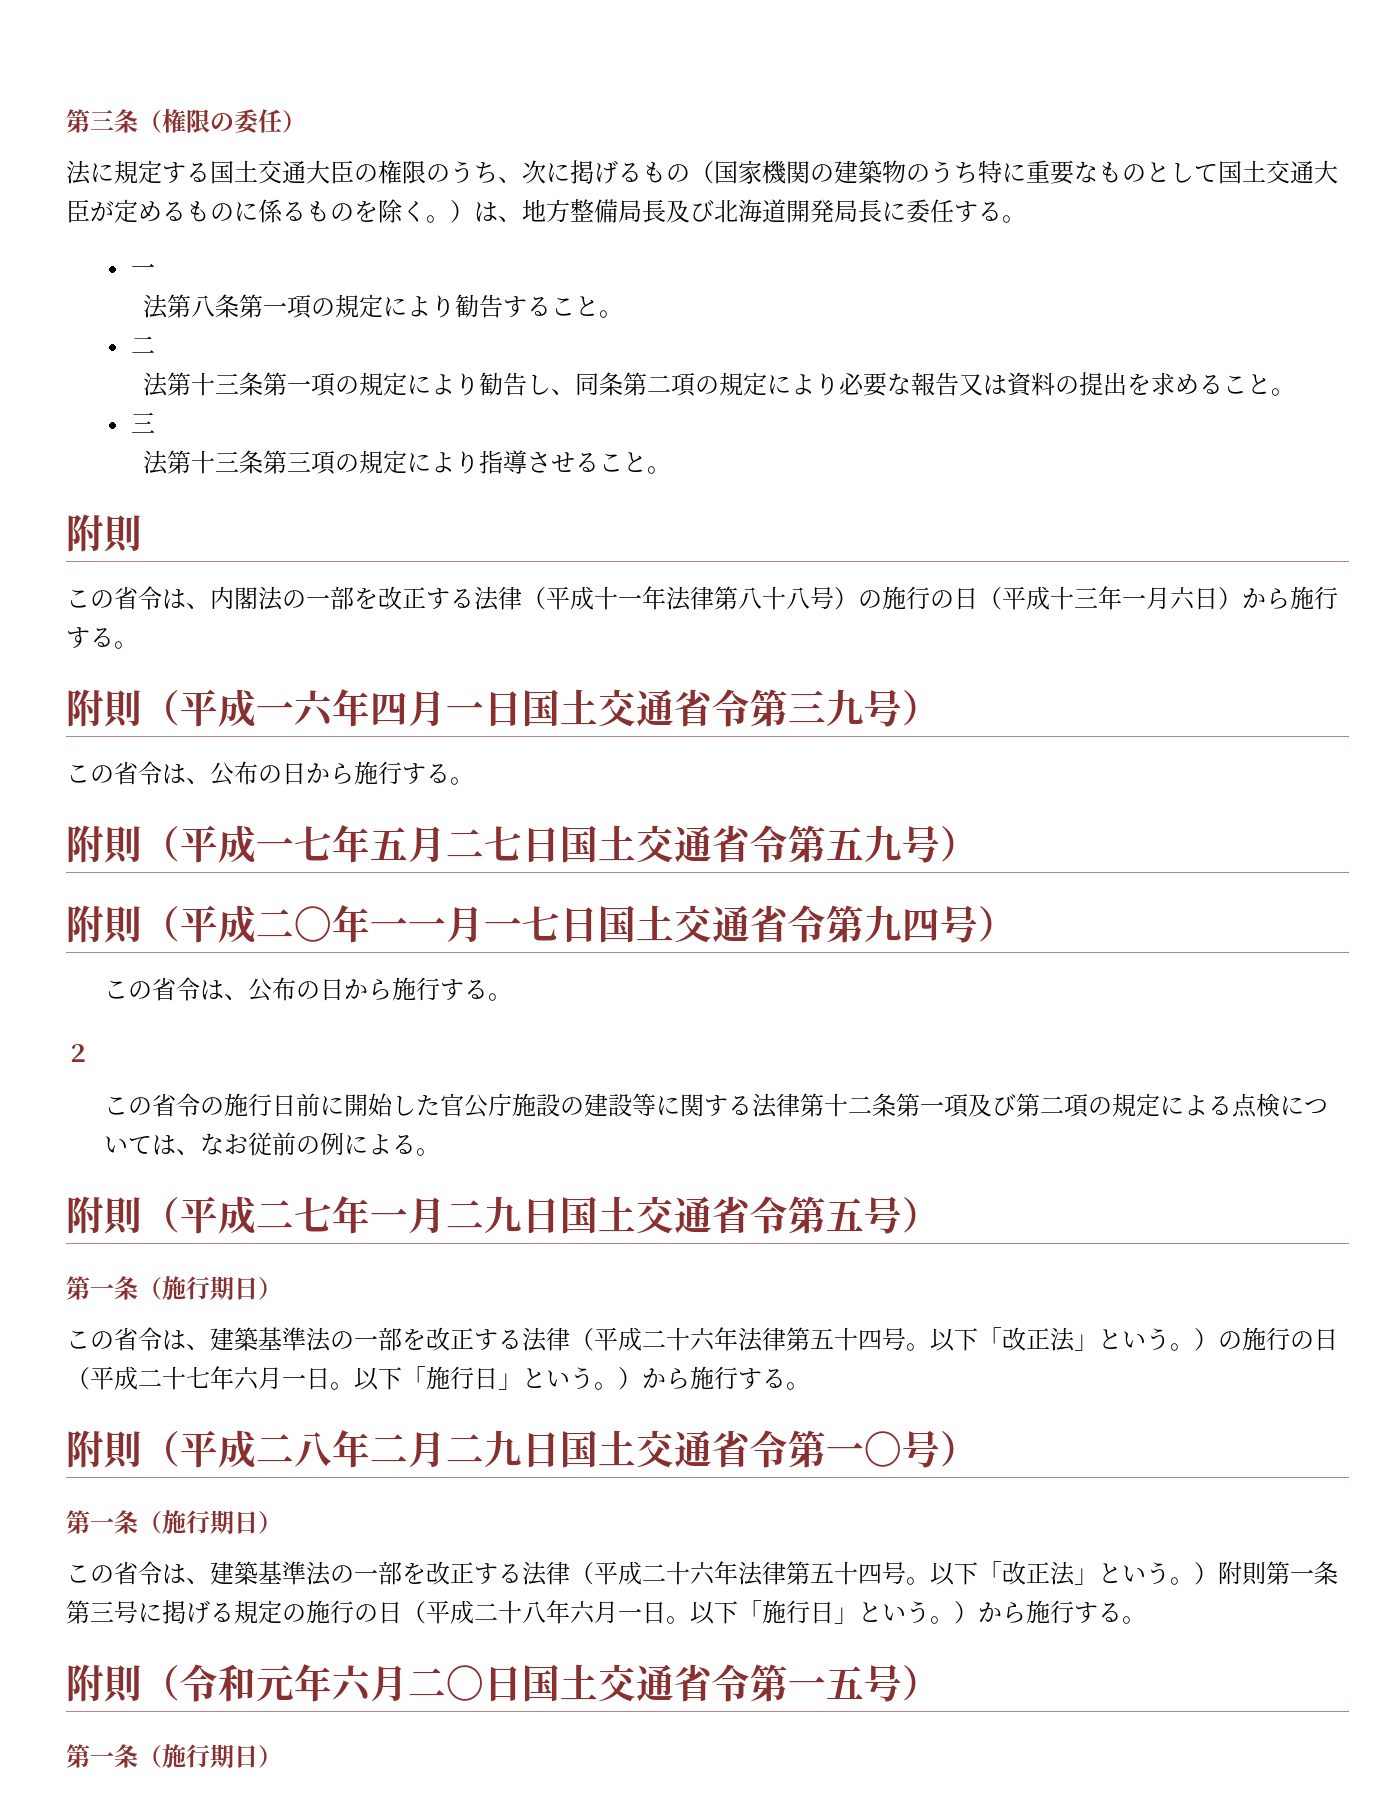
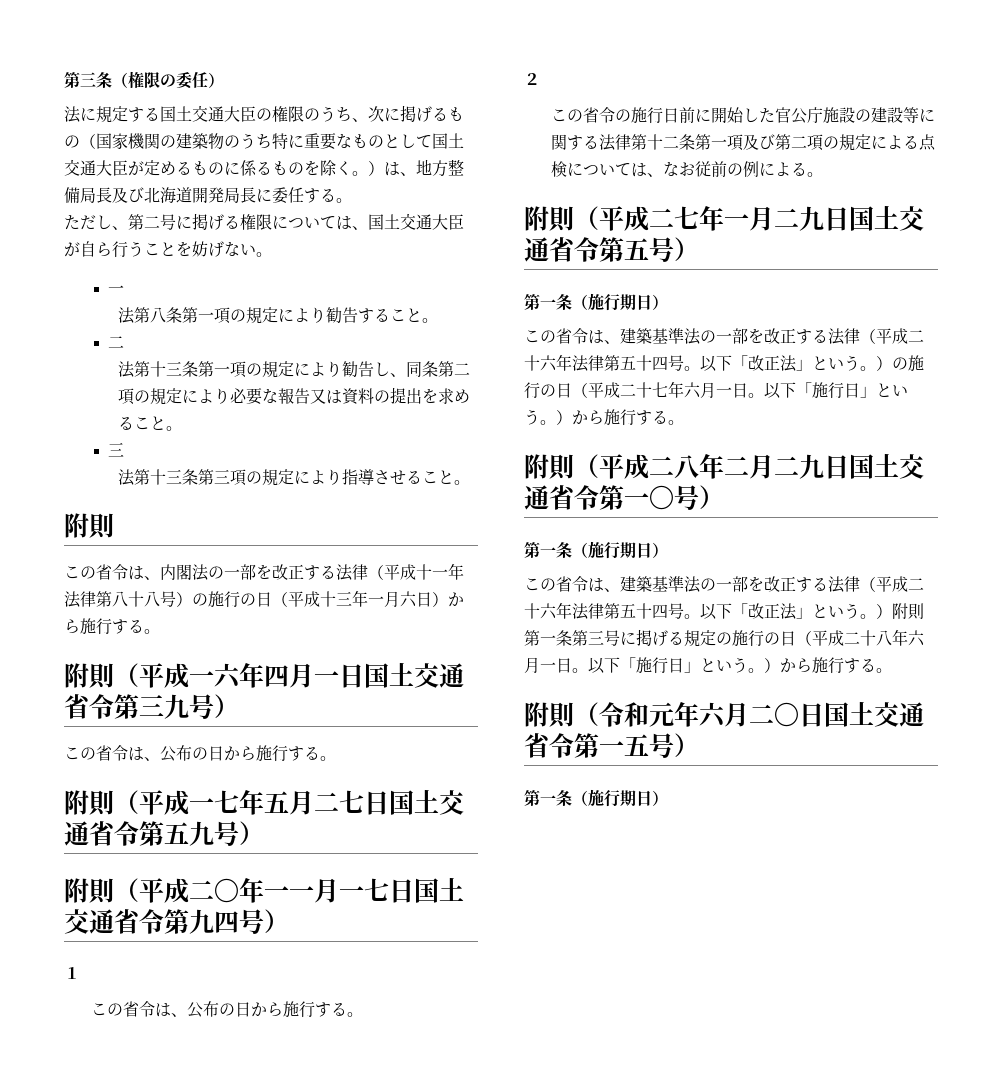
(1026, 219) none -> [64,213,464,230] [64,241,272,258] // ただし、第二号に掲げる権限については、国土交通大臣が自ら行うことを妨げない。
(1016, 924) none -> [64,967,80,979] // １

